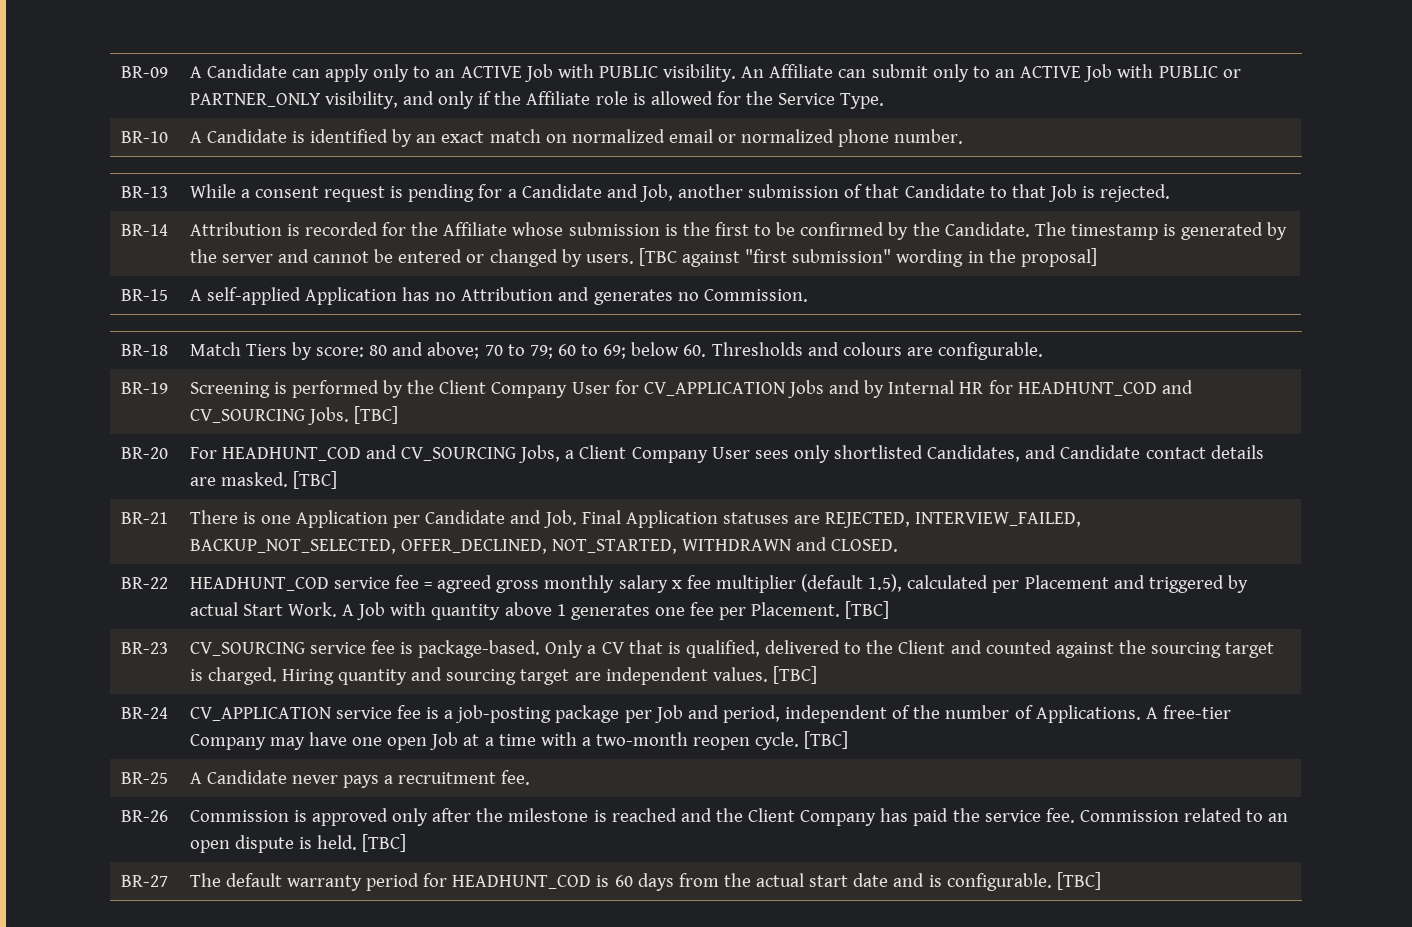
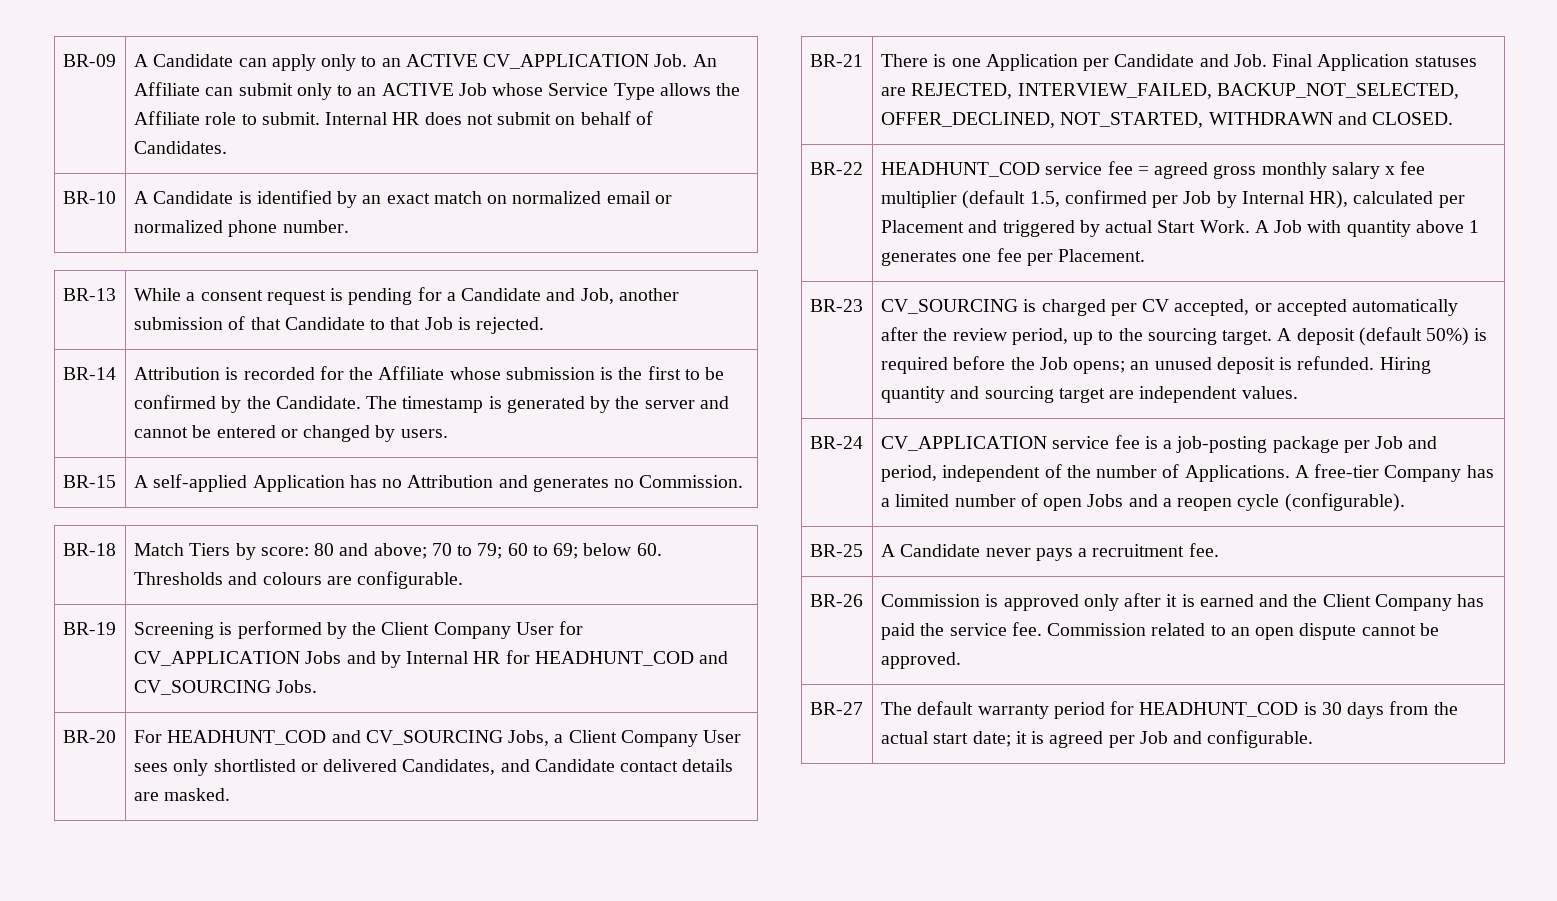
[524,64,737,82] Job with PUBLIC visibility. -> [483,54,688,69] CV_APPLICATION Job.
[1117,64,1241,78] [189,91,885,109] with PUBLIC or PARTNER_ONLY visibility, and only if the Affiliate role is allowed for the Service Type. -> [492,83,741,100] [133,111,653,125] [133,141,227,154] whose Service Type allows the Affiliate role to submit. Internal HR does not submit on behalf of Candidates.
[638,248,1097,267] [TBC against "first submission" wording in the proposal] -> (448, 433) none
[353,406,398,424] [TBC] -> (318, 686) none
(924, 452) none -> [300,759,398,772] or delivered
[292,471,337,489] [TBC] -> (231, 794) none
[868,574,903,592] 1.5), -> [1029,190,1349,209] 1.5, confirmed per Job by Internal HR),
[845,601,890,619] [TBC] -> (1146, 255) none
[309,640,1275,658] [189,667,277,685] service fee is package-based. Only a CV that is qualified, delivered to the Client and counted against the sourcing target is charged. -> [1023,299,1459,316] [880,327,1488,346] [880,356,1375,374] is charged per CV accepted, or accepted automatically after the review period, up to the sourcing target. A deposit (default 50%) is required before the Job opens; an unused deposit is refunded.
[772,666,817,684] [TBC] -> (1298, 392) none
[269,731,849,750] may have one open Job at a time with a two-month reopen cycle. [TBC] -> [1466,465,1494,478] [880,493,1405,512] has a limited number of open Jobs and a reopen cycle (configurable).
[476,808,677,822] the milestone is reached -> [1166,594,1254,607] it is earned
[298,834,407,852] is held. [TBC] -> [1361,623,1439,636] [880,652,961,669] cannot be approved.
[614,875,633,887] 60 -> [1321,702,1342,715] 30
[853,872,1101,891] date and is configurable. [TBC] -> [972,730,1314,748] date; it is agreed per Job and configurable.

